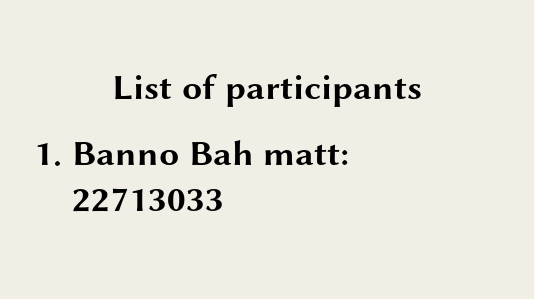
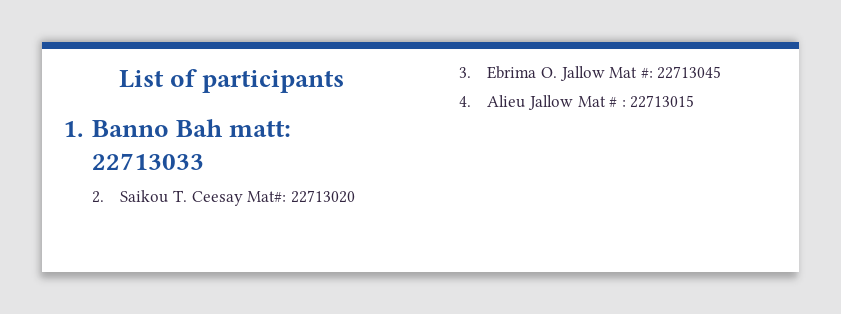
(224, 200) none -> [91,190,355,206] [458,66,722,81] [458,95,695,110] // 2. Saikou T. Ceesay Mat#: 22713020 // 3. Ebrima O. Jallow Mat #: 22713045 // 4. Alieu Jallow Mat # : 22713015

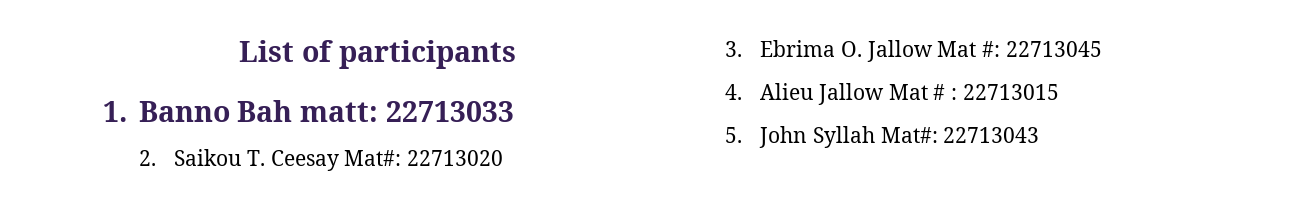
(695, 101) none -> [724,126,1040,148] // 5. John Syllah Mat#: 22713043

